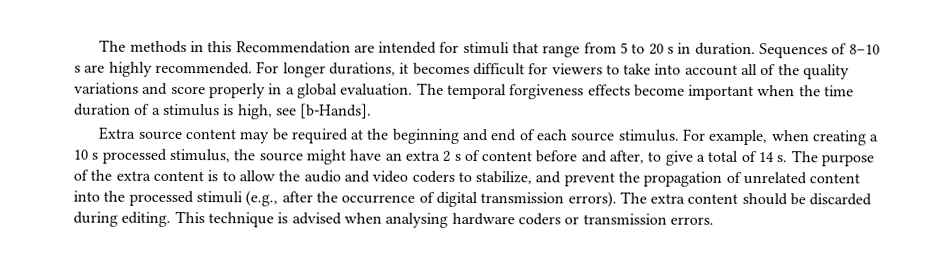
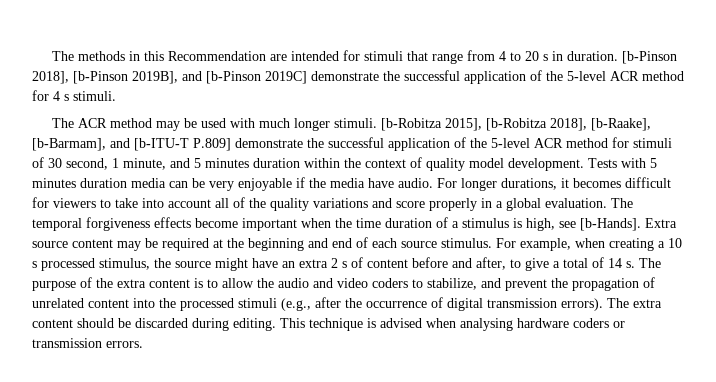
[620,42,629,54] 5 -> [499,51,507,61] 4
[758,43,880,59] [74,61,253,77] Sequences of 8–10 s are highly recommended. -> [622,51,678,64] [32,70,684,84] [32,90,116,101] [52,118,652,131] [32,137,672,151] [32,157,657,171] [32,177,433,191] [b-Pinson 2018], [b-Pinson 2019B], and [b-Pinson 2019C] demonstrate the successful application of the 5-level ACR method for 4 s stimuli. // The ACR method may be used with much longer stimuli. [b-Robitza 2015], [b-Robitza 2018], [b-Raake], [b-Barmam], and [b-ITU-T P.809] demonstrate the successful application of the 5-level ACR method for stimuli of 30 second, 1 minute, and 5 minutes duration within the context of quality model development. Tests with 5 minutes duration media can be very enjoyable if the media have audio.
(373, 111) // -> (641, 224) none

